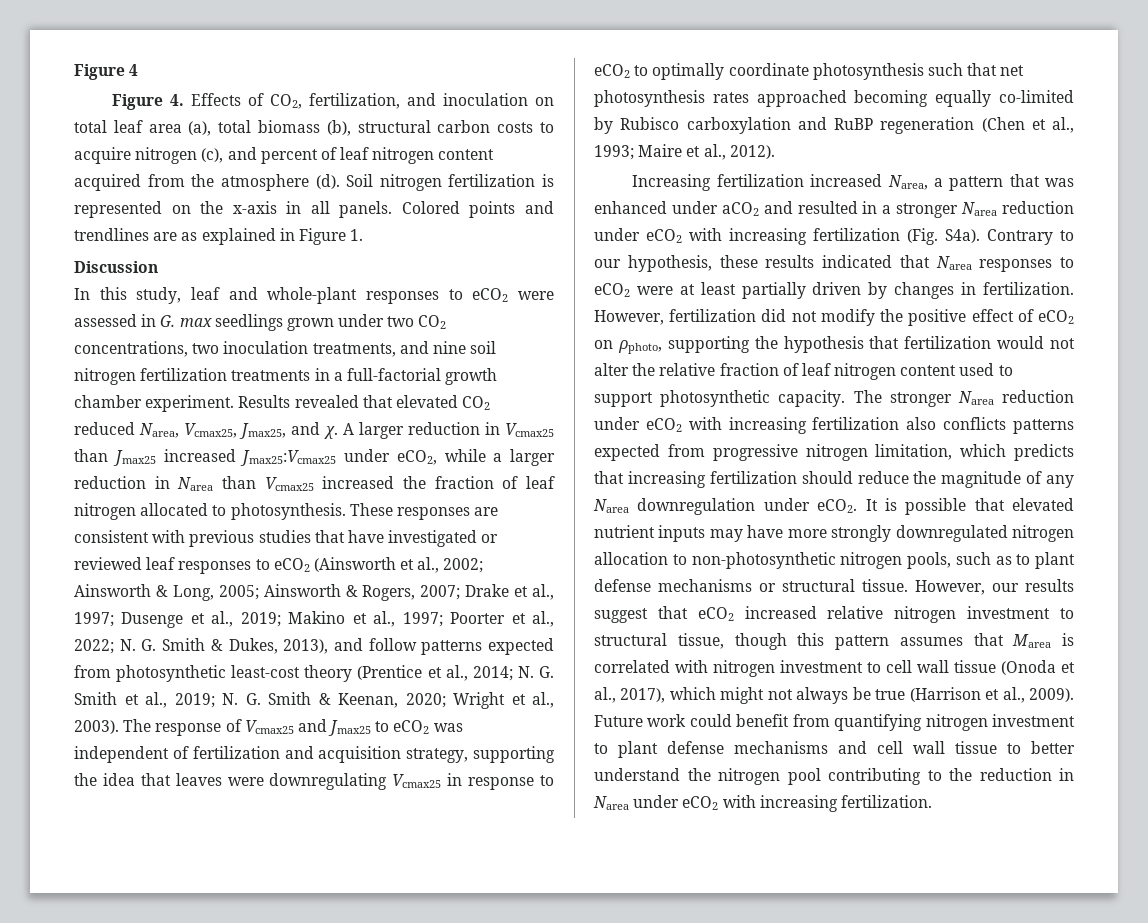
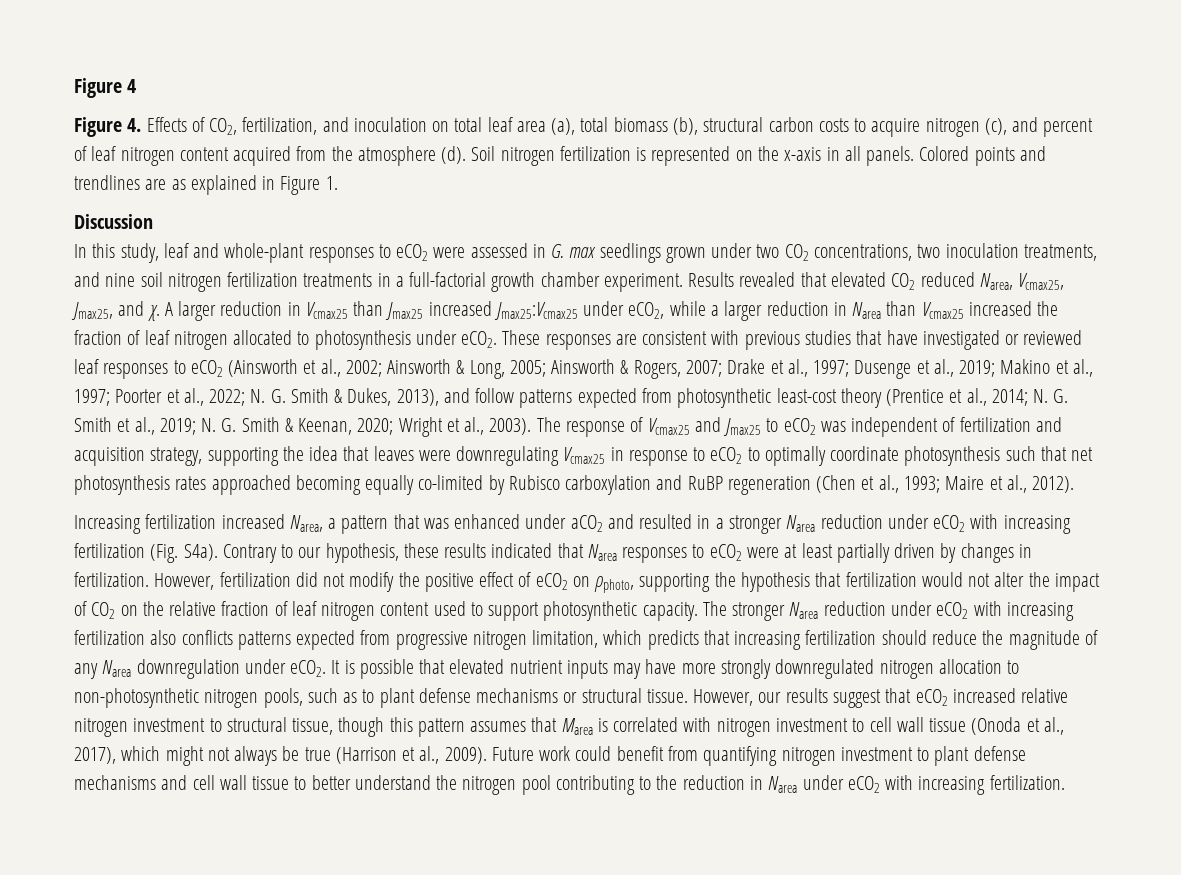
[230,503,346,520] photosynthesis. -> [314,330,498,350] photosynthesis under eCO2.
(656, 369) none -> [1054,573,1100,592] [74,601,164,619] impact of CO2 on the

